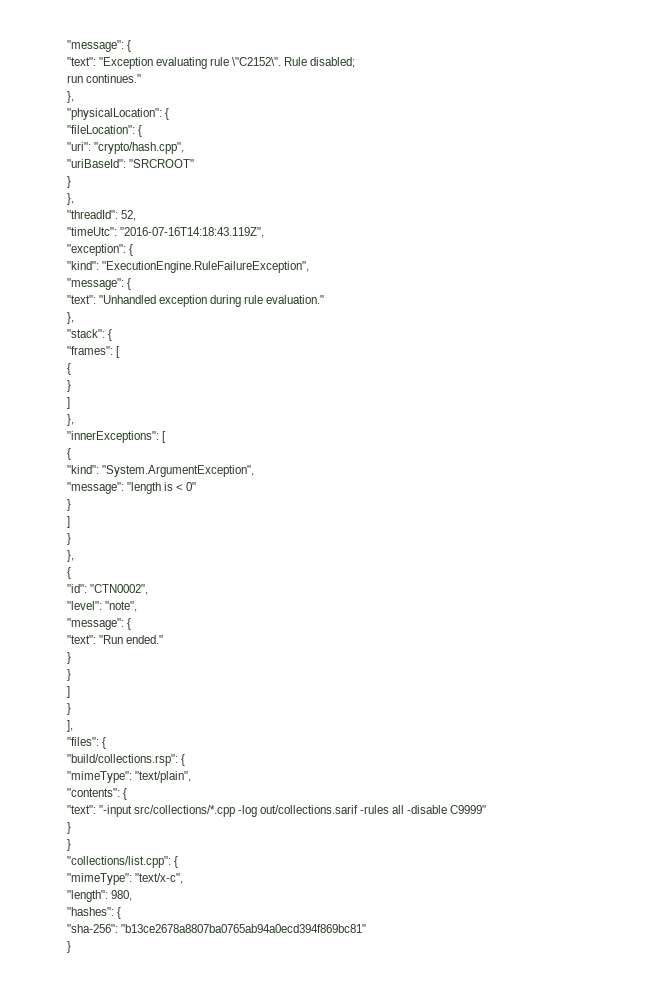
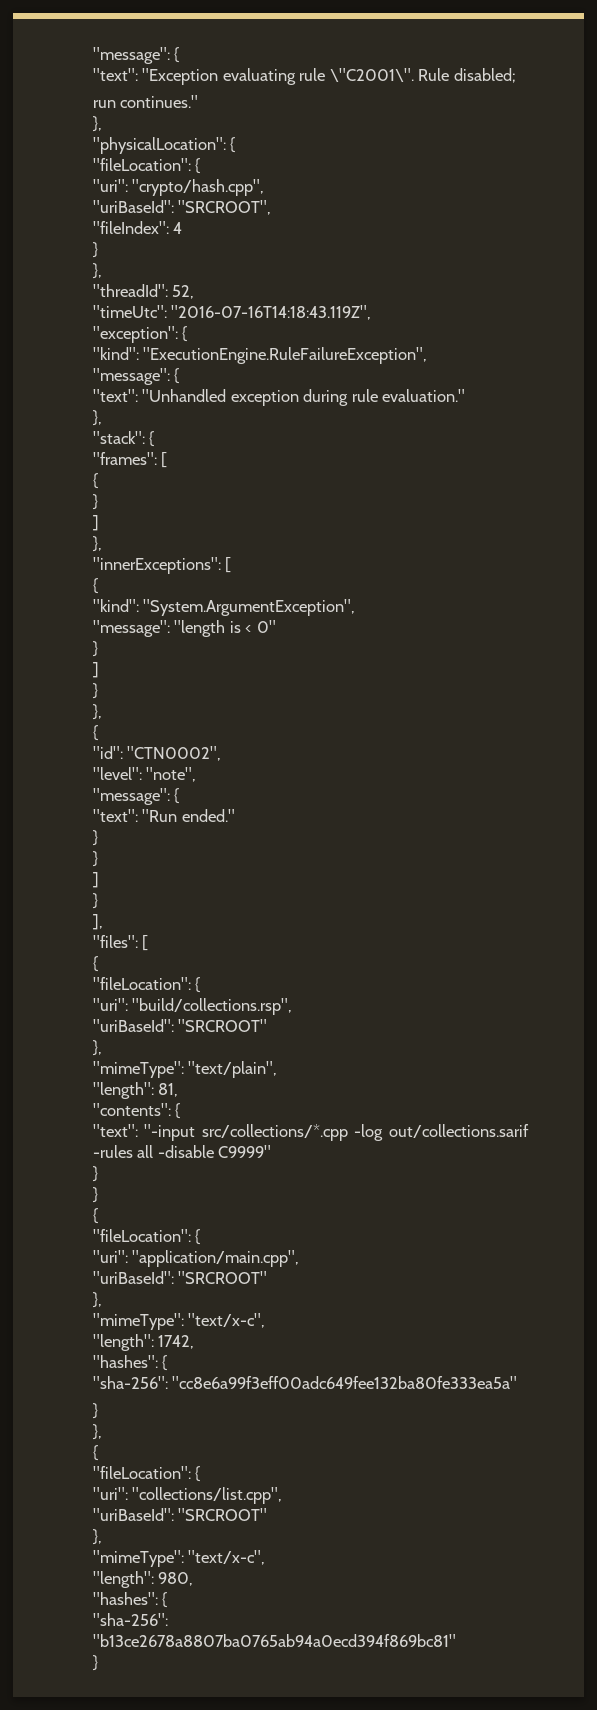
[231,57,281,66] \"C2152\". -> [329,68,414,82] \"C2001\".
[128,159,194,168] "SRCROOT" -> [178,200,272,215] [92,221,183,234] "SRCROOT", // "fileIndex": 4
[101,737,106,749] [66,754,185,766] { // "build/collections.rsp": { -> [142,935,149,951] [92,956,98,972] [92,977,201,993] [92,998,293,1015] [92,1019,268,1032] [92,1040,102,1056] [ // { // "fileLocation": { // "uri": "build/collections.rsp", // "uriBaseId": "SRCROOT" // },
(191, 777) none -> [92,1082,179,1099] // "length": 81,
[66,856,178,868] "collections/list.cpp": { -> [92,1208,98,1224] [92,1229,201,1245] [92,1250,300,1267] [92,1271,268,1284] [92,1292,102,1308] [92,1313,266,1330] [92,1334,195,1351] [92,1355,168,1371] [92,1376,518,1389] [92,1403,98,1419] [92,1424,102,1440] [92,1445,98,1461] [92,1466,201,1482] [92,1487,283,1504] [92,1508,268,1521] [92,1529,102,1545] { // "fileLocation": { // "uri": "application/main.cpp", // "uriBaseId": "SRCROOT" // }, // "mimeType": "text/x-c", // "length": 1742, // "hashes": { // "sha-256": "cc8e6a99f3eff00adc649fee132ba80fe333ea5a" // } // }, // { // "fileLocation": { // "uri": "collections/list.cpp", // "uriBaseId": "SRCROOT" // },

